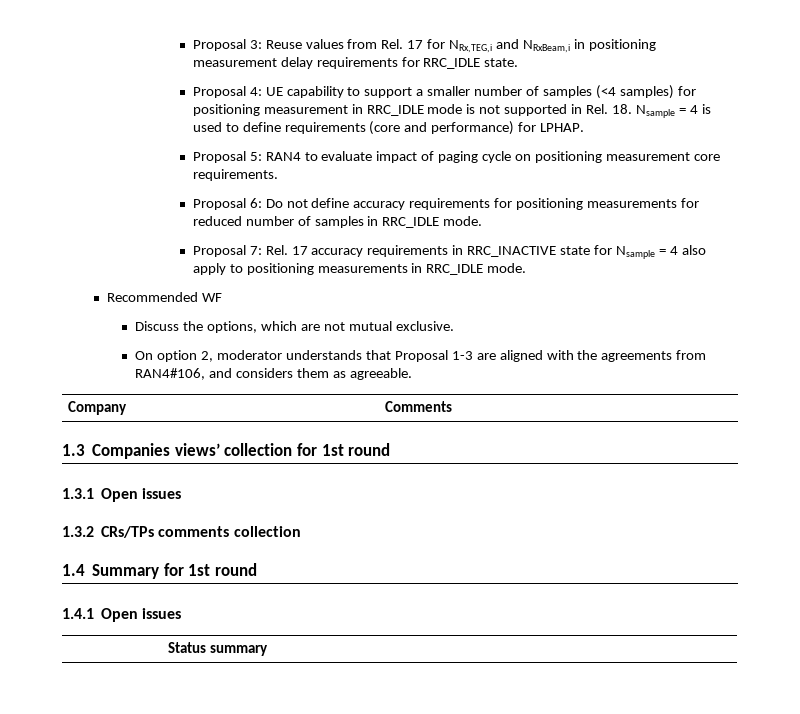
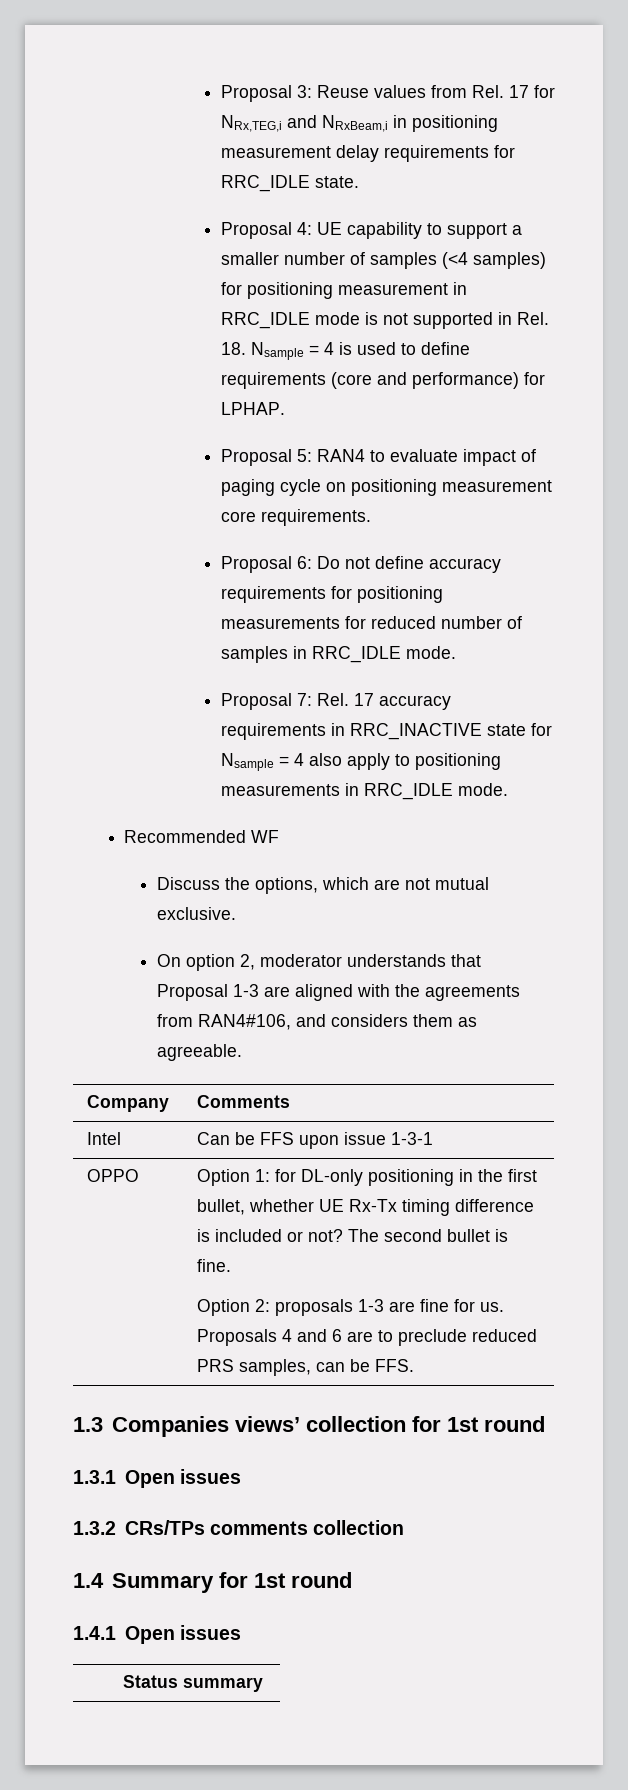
(453, 406) none -> [86,1132,121,1145] [196,1132,433,1149] [86,1169,139,1182] [196,1169,537,1186] [196,1199,534,1216] [196,1229,508,1242] [196,1259,231,1272] [196,1299,504,1316] [196,1329,537,1346] [196,1359,414,1376] // Intel | Can be FFS upon issue 1-3-1 // OPPO | Option 1: for DL-only positioning in the first bullet, whether UE Rx-Tx timing difference is included or not? The second bullet is fine. // Option 2: proposals 1-3 are fine for us. Proposals 4 and 6 are to preclude reduced PRS samples, can be FFS.

